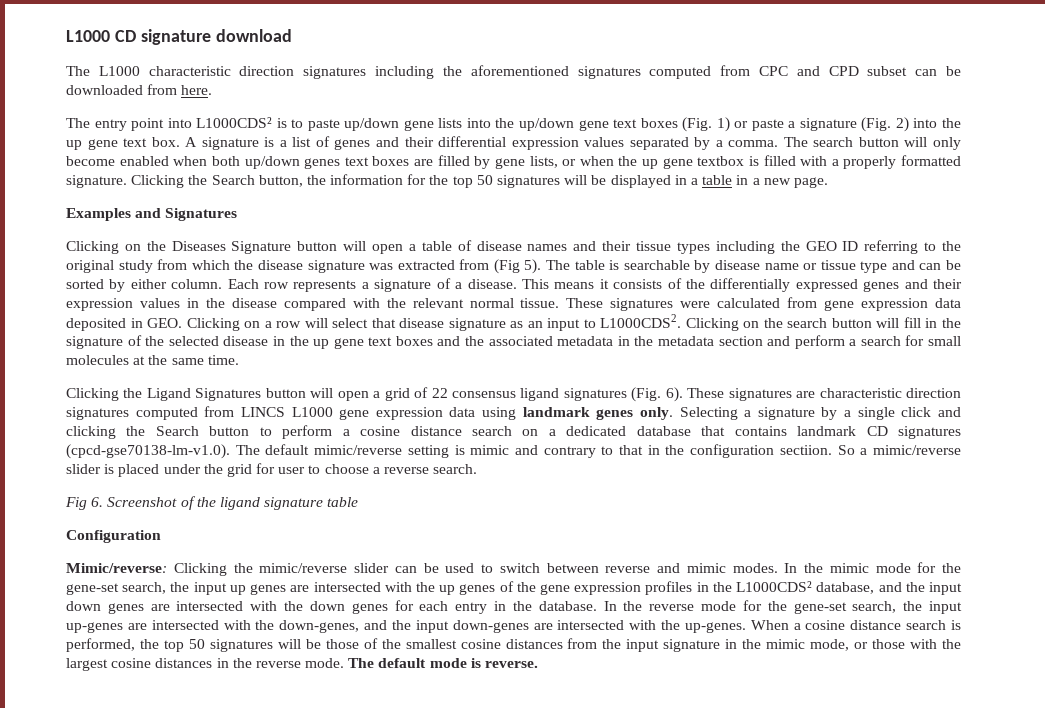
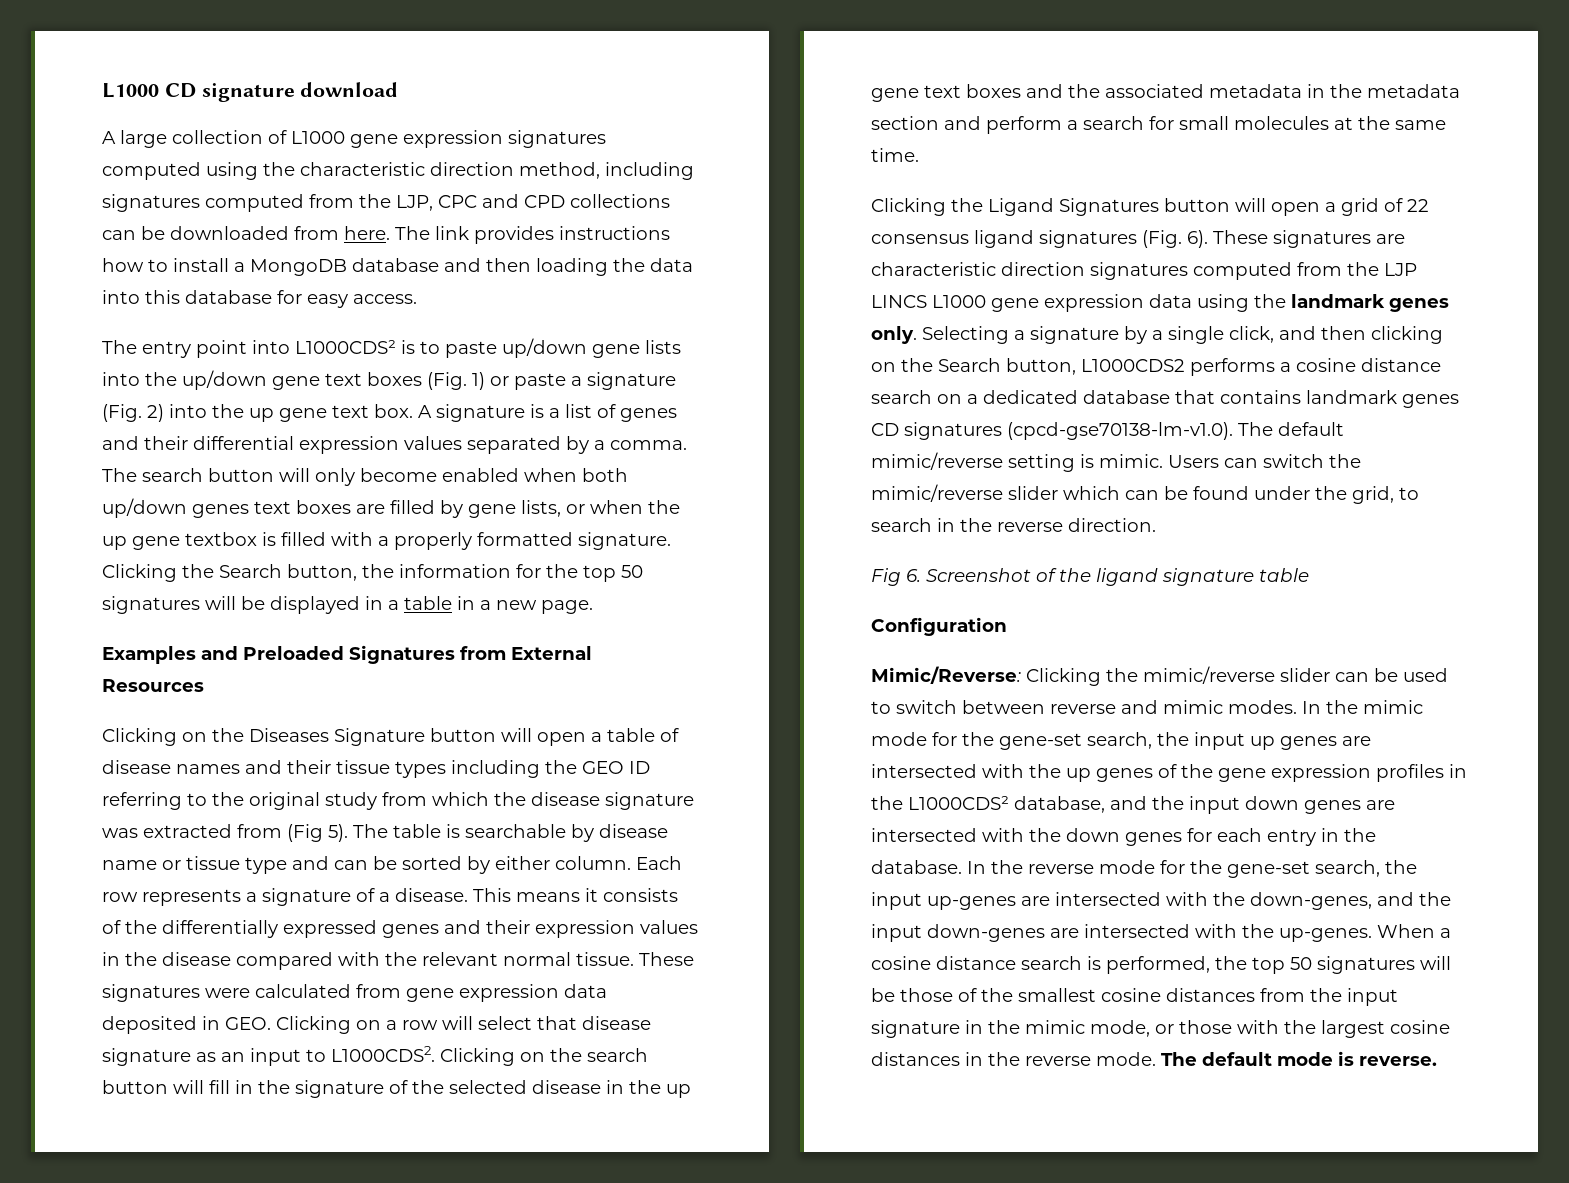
[66,65,751,79] The L1000 characteristic direction signatures including the aforementioned signatures computed from -> [102,130,606,148] [102,162,694,180] [102,194,433,212] A large collection of L1000 gene expression signatures computed using the characteristic direction method, including signatures computed from the LJP,
[867,66,908,76] subset -> [570,194,670,208] collections
(213, 90) none -> [395,226,670,244] [102,258,693,276] [102,290,417,308] The link provides instructions how to install a MongoDB database and then loading the data into this database for easy access.
[165,208,238,221] Signatures -> [243,645,592,664] [102,679,204,692] Preloaded Signatures from External Resources
(235, 411) none -> [1347,262,1417,276] the LJP
(517, 413) none -> [1254,294,1286,308] the
[901,407,962,417] [66,425,333,439] click and clicking the Search button to perform -> [1229,326,1443,344] [871,358,1275,376] click, and then clicking on the Search button, L1000CDS2 performs
(857, 431) none -> [1402,394,1459,408] genes
[470,444,962,458] [66,463,478,477] mimic and contrary to that in the configuration sectiion. So a mimic/reverse slider is placed under the grid for user to choose a reverse search. -> [1099,454,1361,468] [871,484,1419,504] [871,518,1156,532] mimic. Users can switch the mimic/reverse slider which can be found under the grid, to search in the reverse direction.
[66,563,167,573] Mimic/reverse: -> [871,666,1021,684] Mimic/Reverse:

